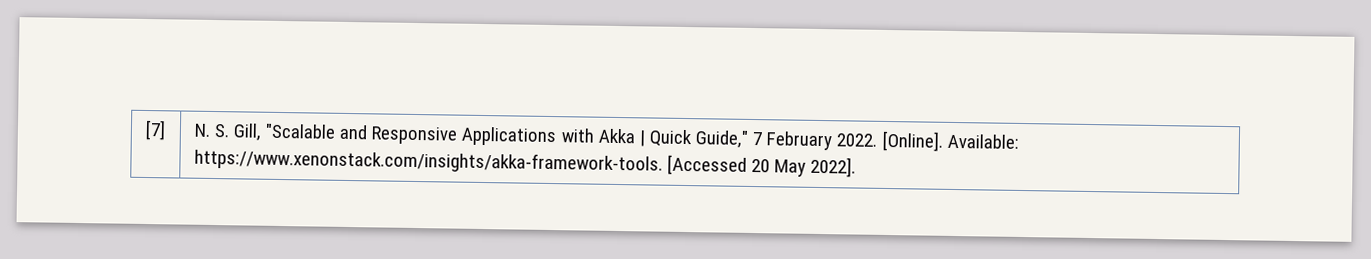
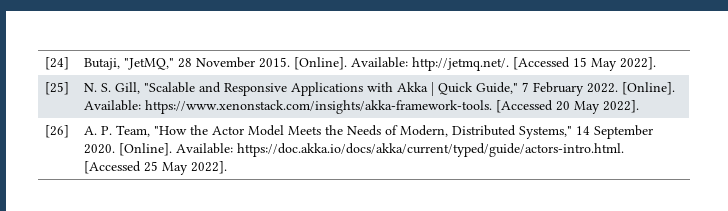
[144,119,166,141] [7] -> [45,57,70,70] [84,57,657,71] [45,82,70,95] [24] | Butaji, "JetMQ," 28 November 2015. [Online]. Available: http://jetmq.net/. [Accessed 15 May 2022]. // [25]
(857, 167) none -> [45,125,70,138] [84,125,654,139] [84,143,625,157] [84,161,228,175] // [26] | A. P. Team, "How the Actor Model Meets the Needs of Modern, Distributed Systems," 14 September 2020. [Online]. Available: https://doc.akka.io/docs/akka/current/typed/guide/actors-intro.html. [Accessed 25 May 2022].

